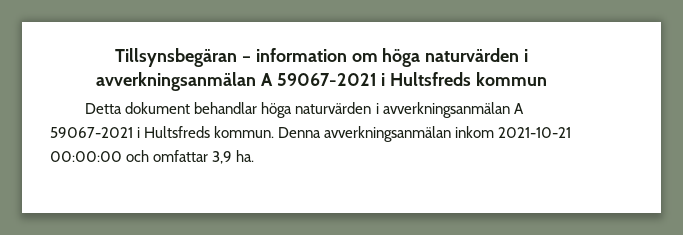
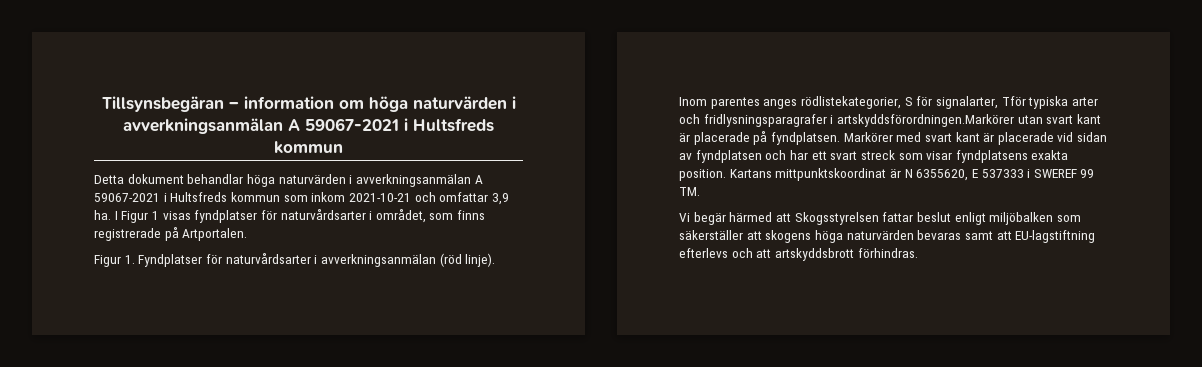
[214,126,452,142] kommun. Denna avverkningsanmälan -> [230,192,308,202] kommun som
[50,151,122,162] 00:00:00 -> (411, 197) none
(255, 156) none -> [114,209,486,223] [94,227,248,241] [94,253,496,267] [679,96,1098,109] [679,114,1101,127] [679,131,1108,145] [679,150,1069,163] [679,168,1095,181] [679,187,700,196] [679,212,1081,225] [679,230,1096,243] [679,248,918,261] I Figur 1 visas fyndplatser för naturvårdsarter i området, som finns registrerade på Artportalen. // Figur 1. Fyndplatser för naturvårdsarter i avverkningsanmälan (röd linje). Inom parentes anges rödlistekategorier, S för signalarter, Tför typiska arter och fridlysningsparagrafer i artskyddsförordningen.Markörer utan svart kant är placerade på fyndplatsen. Markörer med svart kant är placerade vid sidan av fyndplatsen och har ett svart streck som visar fyndplatsens exakta position. Kartans mittpunktskoordinat är N 6355620, E 537333 i SWEREF 99 TM. // Vi begär härmed att Skogsstyrelsen fattar beslut enligt miljöbalken som säkerställer att skogens höga naturvärden bevaras samt att EU-lagstiftning efterlevs och att artskyddsbrott förhindras.

